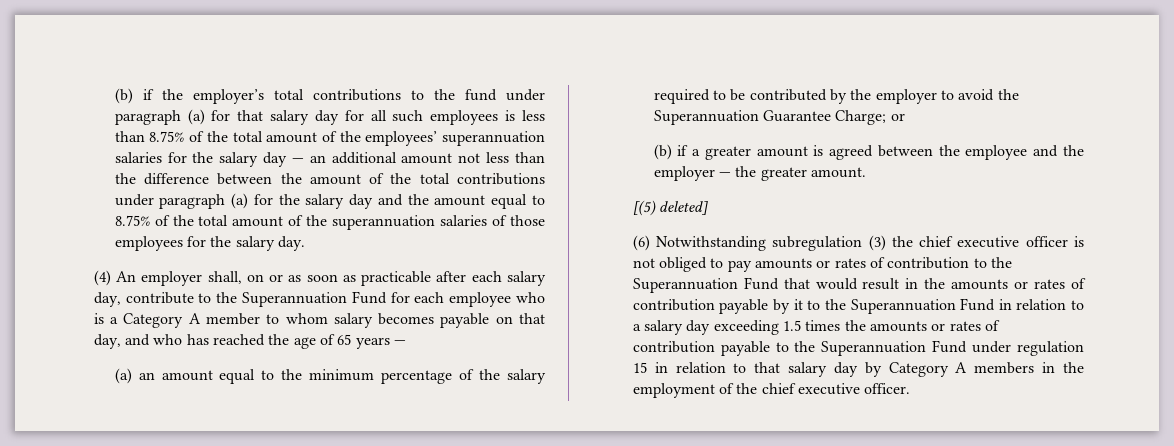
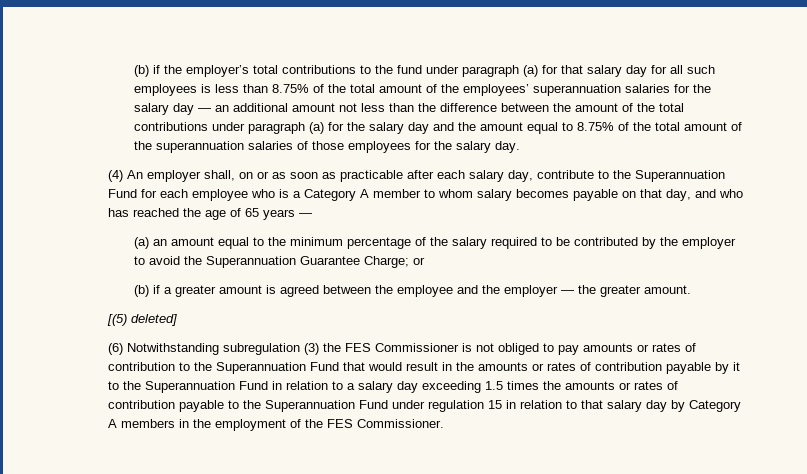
[919,236,1068,248] chief executive officer -> [345,343,460,352] FES Commissioner
[761,383,911,395] chief executive officer. -> [327,419,445,428] FES Commissioner.

